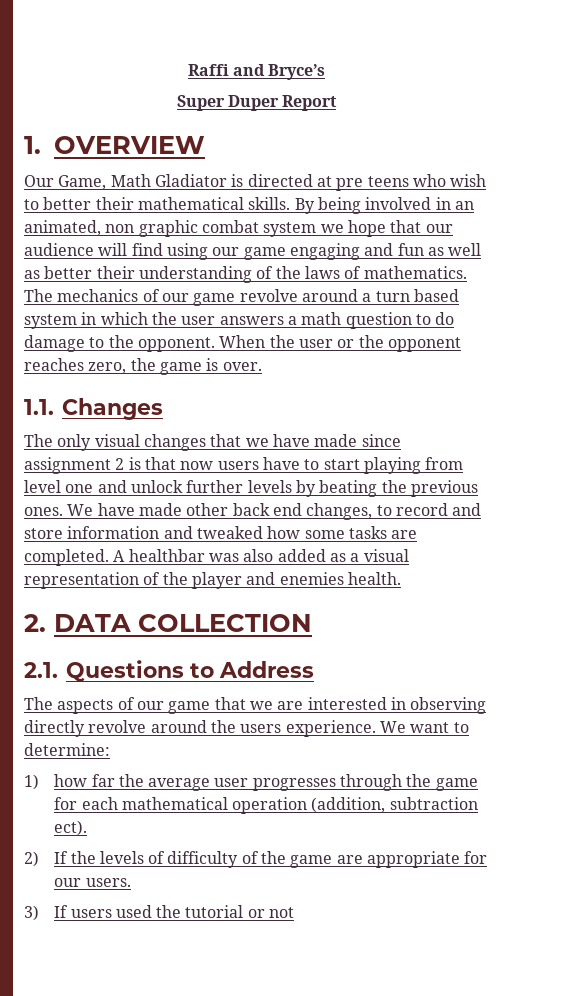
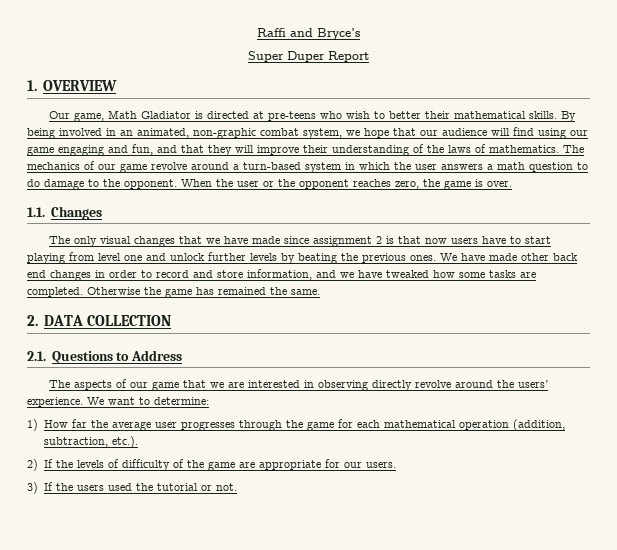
[58,175,107,190] Game, -> [73,112,104,122] game,
[336,176,409,191] pre teens -> [267,111,316,121] pre-teens
[105,220,317,237] non graphic combat system -> [193,128,342,139] non-graphic combat system,
[397,243,482,256] [24,266,93,279] fun as well as better -> [132,144,299,156] fun, and that they will improve
[375,289,459,302] turn based -> [243,162,301,170] turn-based
[306,503,373,520] changes, -> [50,270,137,281] changes in order
[67,526,193,539] information and -> [247,269,382,280] information, and we have
[113,549,409,562] [24,572,401,589] A healthbar was also added as a visual representation of the player and enemies health. -> [87,287,320,298] Otherwise the game has remained the same.
[240,724,282,733] users -> [517,380,548,388] users’
[54,774,88,787] how -> [43,420,68,428] How
[389,797,478,810] [54,820,88,836] subtraction ect). -> [43,436,138,448] subtraction, etc.).
(69, 911) none -> [55,483,73,491] the
[269,907,295,918] not -> [215,483,237,491] not.

